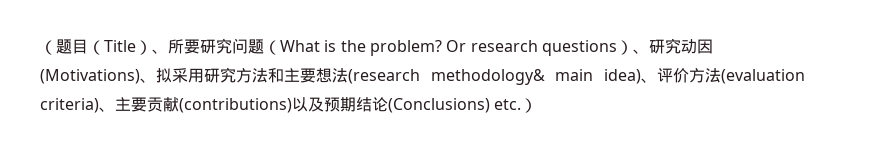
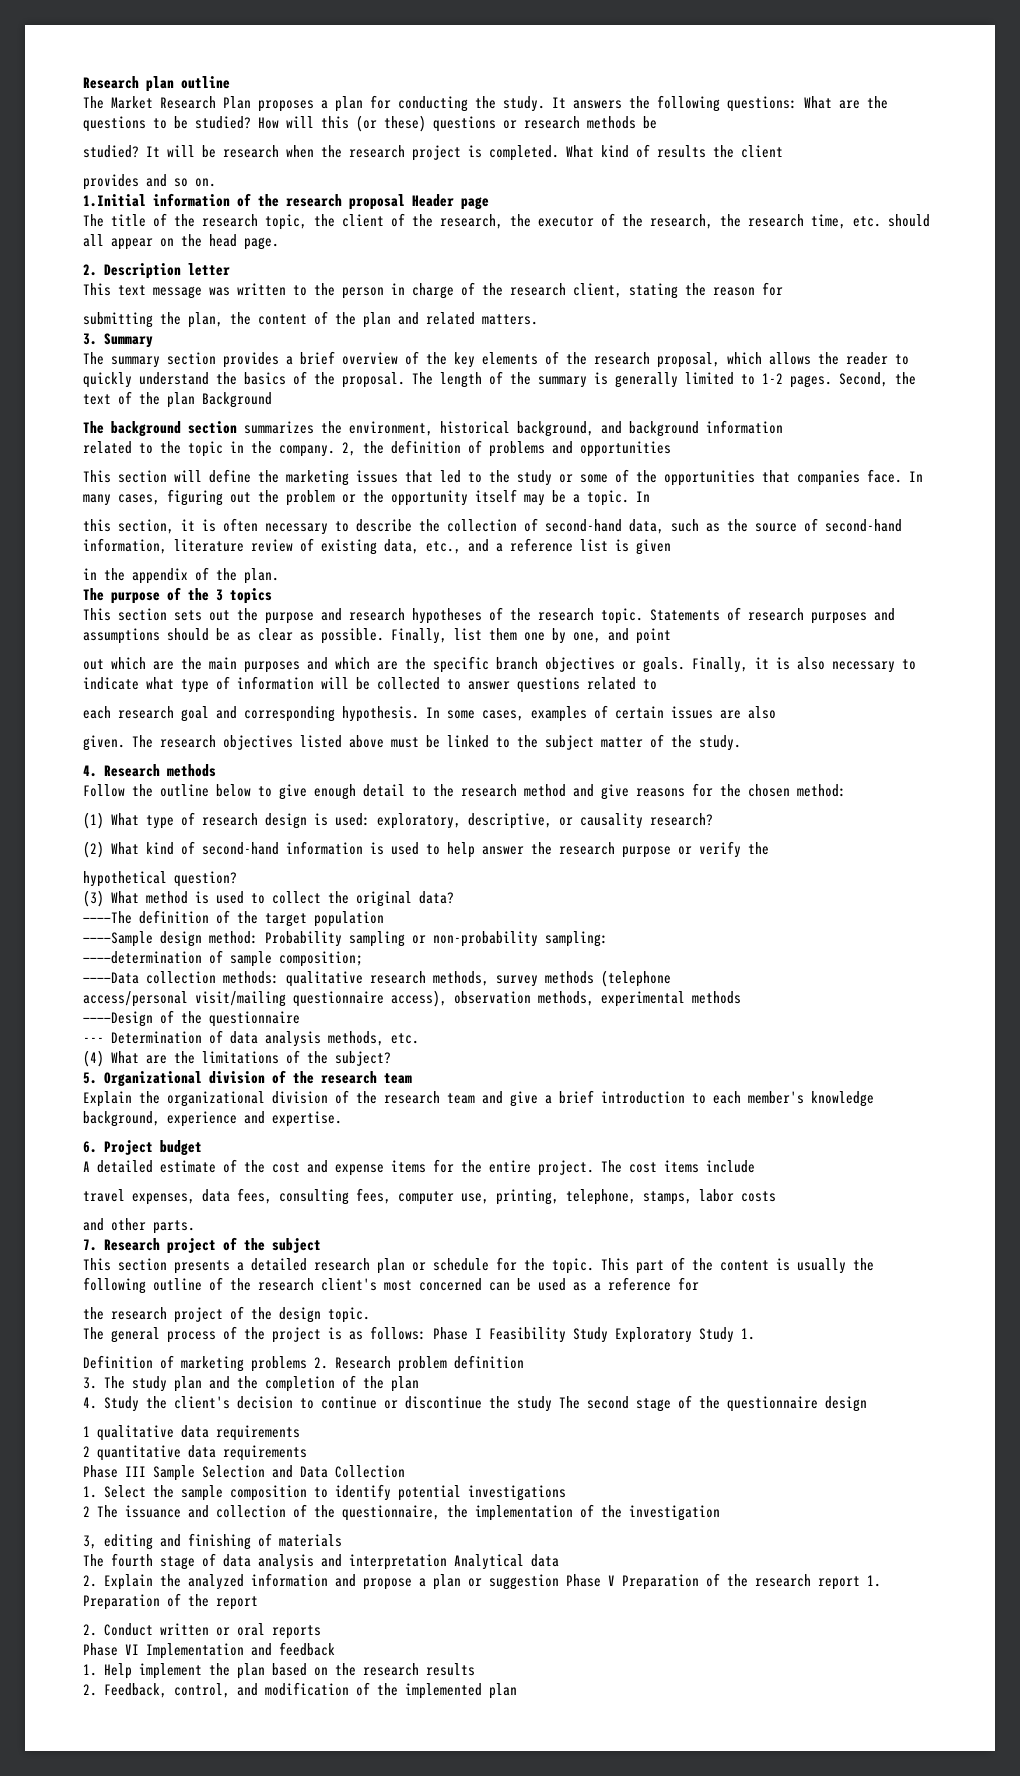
[40,38,713,56] [40,67,805,85] [40,97,538,113] （题目（Title）、所要研究问题（What is the problem? Or research questions）、研究动因(Motivations)、拟采用研究方法和主要想法(research methodology& main idea)、评价方法(evaluation criteria)、主要贡献(contributions)以及预期结论(Conclusions) etc.） -> [83,76,230,92] [83,95,888,112] [83,115,657,132] [83,144,783,161] [83,174,216,190] [83,193,489,210] [83,213,930,230] [83,234,279,250] [83,263,230,279] [83,282,783,299] [83,311,538,328] [83,333,153,348] [83,351,909,368] [83,371,916,388] [83,391,272,408] [83,420,783,437] [83,440,671,457] [83,469,923,486] [83,489,650,506] [83,518,902,535] [83,538,671,555] [83,567,279,584] [83,587,272,604] [83,607,895,624] [83,628,671,644] [83,656,916,673] [83,676,657,693] [83,705,776,722] [83,734,741,751] [83,764,216,777] [83,783,846,800] [83,812,713,829] [83,841,769,858] [83,871,237,887] [83,890,454,907] [83,910,384,927] [83,931,608,947] [83,950,363,967] [83,970,671,987] [83,990,741,1007] [83,1010,300,1027] [83,1030,419,1047] [83,1050,391,1067] [83,1070,412,1087] [83,1090,874,1107] [83,1111,342,1127] [83,1140,202,1156] [83,1159,755,1176] [83,1188,776,1205] [83,1218,195,1234] [83,1237,321,1254] [83,1257,874,1274] [83,1277,699,1294] [83,1306,370,1323] [83,1326,755,1343] [83,1355,524,1372] [83,1375,419,1392] [83,1395,867,1412] [83,1425,300,1441] [83,1445,307,1461] [83,1465,405,1481] [83,1484,566,1501] [83,1504,720,1521] [83,1533,342,1550] [83,1553,559,1570] [83,1573,881,1590] [83,1593,258,1610] [83,1623,321,1639] [83,1642,335,1659] [83,1663,475,1679] [83,1682,517,1699] Research plan outline // The Market Research Plan proposes a plan for conducting the study. It answers the following questions: What are the questions to be studied? How will this (or these) questions or research methods be // studied? It will be research when the research project is completed. What kind of results the client // provides and so on. // 1.Initial information of the research proposal Header page // The title of the research topic, the client of the research, the executor of the research, the research time, etc. should all appear on the head page. // 2. Description letter // This text message was written to the person in charge of the research client, stating the reason for // submitting the plan, the content of the plan and related matters. // 3. Summary // The summary section provides a brief overview of the key elements of the research proposal, which allows the reader to quickly understand the basics of the proposal. The length of the summary is generally limited to 1-2 pages. Second, the text of the plan Background // The background section summarizes the environment, historical background, and background information // related to the topic in the company. 2, the definition of problems and opportunities // This section will define the marketing issues that led to the study or some of the opportunities that companies face. In many cases, figuring out the problem or the opportunity itself may be a topic. In // this section, it is often necessary to describe the collection of second-hand data, such as the source of second-hand information, literature review of existing data, etc., and a reference list is given // in the appendix of the plan. // The purpose of the 3 topics // This section sets out the purpose and research hypotheses of the research topic. Statements of research purposes and assumptions should be as clear as possible. Finally, list them one by one, and point // out which are the main purposes and which are the specific branch objectives or goals. Finally, it is also necessary to indicate what type of information will be collected to answer questions related to // each research goal and corresponding hypothesis. In some cases, examples of certain issues are also // given. The research objectives listed above must be linked to the subject matter of the study. // 4. Research methods // Follow the outline below to give enough detail to the research method and give reasons for the chosen method: // (1) What type of research design is used: exploratory, descriptive, or causality research? // (2) What kind of second-hand information is used to help answer the research purpose or verify the // hypothetical question? // (3) What method is used to collect the original data? // ————The definition of the target population // ————Sample design method: Probability sampling or non-probability sampling: // ————determination of sample composition; // ————Data collection methods: qualitative research methods, survey methods (telephone // access/personal visit/mailing questionnaire access), observation methods, experimental methods // ————Design of the questionnaire // --- Determination of data analysis methods, etc. // (4) What are the limitations of the subject? // 5. Organizational division of the research team // Explain the organizational division of the research team and give a brief introduction to each member's knowledge background, experience and expertise. // 6. Project budget // A detailed estimate of the cost and expense items for the entire project. The cost items include // travel expenses, data fees, consulting fees, computer use, printing, telephone, stamps, labor costs // and other parts. // 7. Research project of the subject // This section presents a detailed research plan or schedule for the topic. This part of the content is usually the following outline of the research client's most concerned can be used as a reference for // the research project of the design topic. // The general process of the project is as follows: Phase I Feasibility Study Exploratory Study 1. // Definition of marketing problems 2. Research problem definition // 3. The study plan and the completion of the plan // 4. Study the client's decision to continue or discontinue the study The second stage of the questionnaire design // 1 qualitative data requirements // 2 quantitative data requirements // Phase III Sample Selection and Data Collection // 1. Select the sample composition to identify potential investigations // 2 The issuance and collection of the questionnaire, the implementation of the investigation // 3, editing and finishing of materials // The fourth stage of data analysis and interpretation Analytical data // 2. Explain the analyzed information and propose a plan or suggestion Phase V Preparation of the research report 1. Preparation of the report // 2. Conduct written or oral reports // Phase VI Implementation and feedback // 1. Help implement the plan based on the research results // 2. Feedback, control, and modification of the implemented plan

